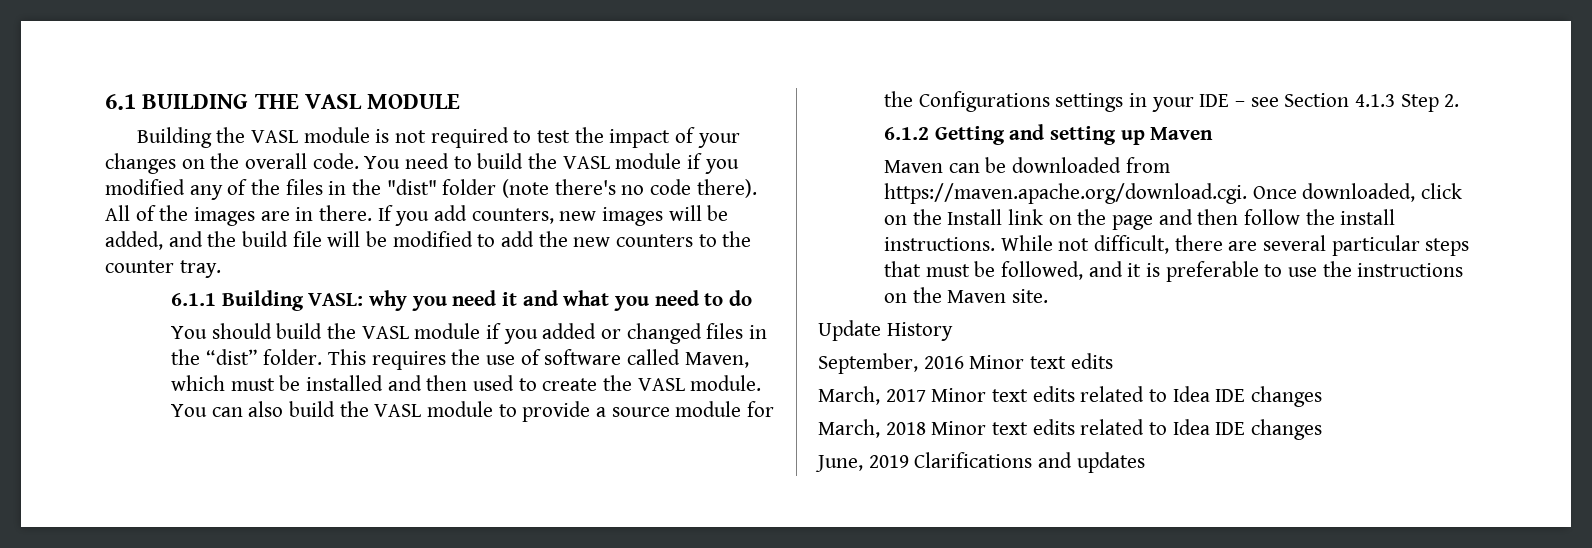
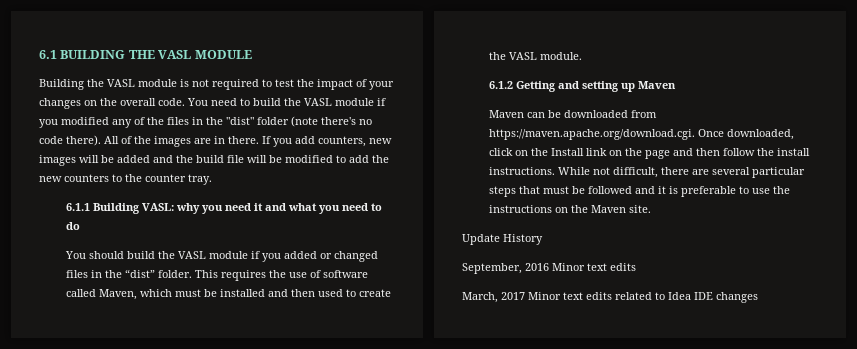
[105,231,163,250] added, -> [117,155,150,163] added
[170,401,774,422] [883,91,1460,112] You can also build the VASL module to provide a source module for the Configurations settings in your IDE – see Section 4.1.3 Step 2. -> (583, 56) none
[1000,261,1083,280] followed, -> [588,186,633,194] followed
[818,419,1323,440] [815,452,1145,473] // March, 2018 Minor text edits related to Idea IDE changes // June, 2019 Clarifications and updates -> (758, 297) none

